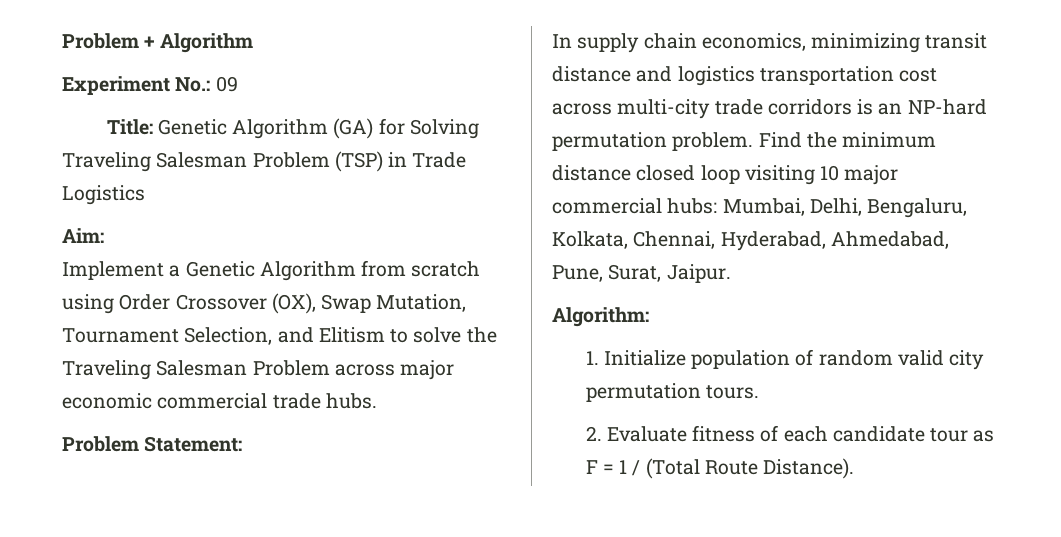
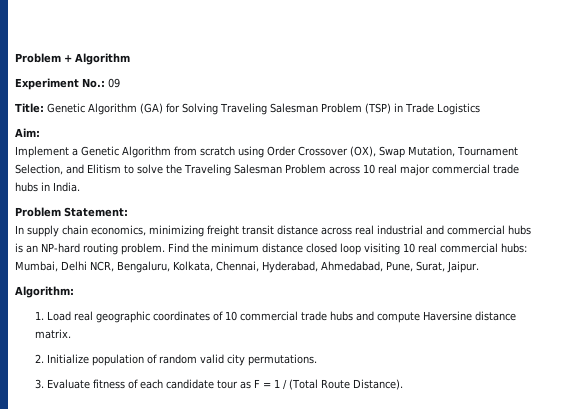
[400,360,455,380] [62,393,377,409] major economic commercial trade hubs. -> [362,164,519,176] [15,182,80,192] 10 real major commercial trade hubs in India.
(921, 43) none -> [207,225,239,237] freight
[636,66,938,86] [552,99,852,119] and logistics transportation cost across multi-city trade corridors -> [321,225,531,235] across real industrial and commercial hubs
[552,132,667,151] permutation -> [83,243,118,255] routing
[844,165,899,185] major -> [418,243,437,253] real
[809,198,862,216] Delhi, -> [61,261,114,272] Delhi NCR,
(599, 358) none -> [46,311,516,323] [34,329,71,339] [34,354,44,363] Load real geographic coordinates of 10 commercial trade hubs and compute Haversine distance matrix. // 2.
[585,383,759,402] [585,426,602,441] permutation tours. // 2. -> [247,354,317,366] [34,379,44,389] permutations. // 3.

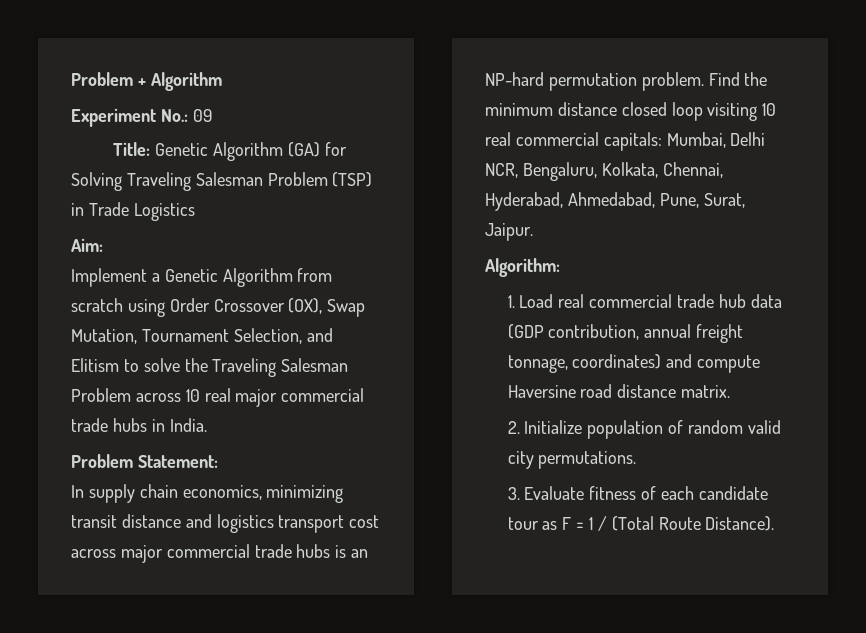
[207,225,239,237] freight -> (344, 494) none
[321,225,505,235] across real industrial and commercial -> [185,514,380,533] [71,544,292,563] and logistics transport cost across major commercial trade
[83,243,118,255] routing -> [548,73,637,91] permutation
[501,243,527,253] hubs: -> [603,132,662,151] capitals:
[95,311,353,323] geographic coordinates of 10 commercial trade hubs -> [589,294,782,308] [507,324,744,343] [507,354,662,373] commercial trade hub data (GDP contribution, annual freight tonnage, coordinates)
(472, 316) none -> [580,384,613,398] road

